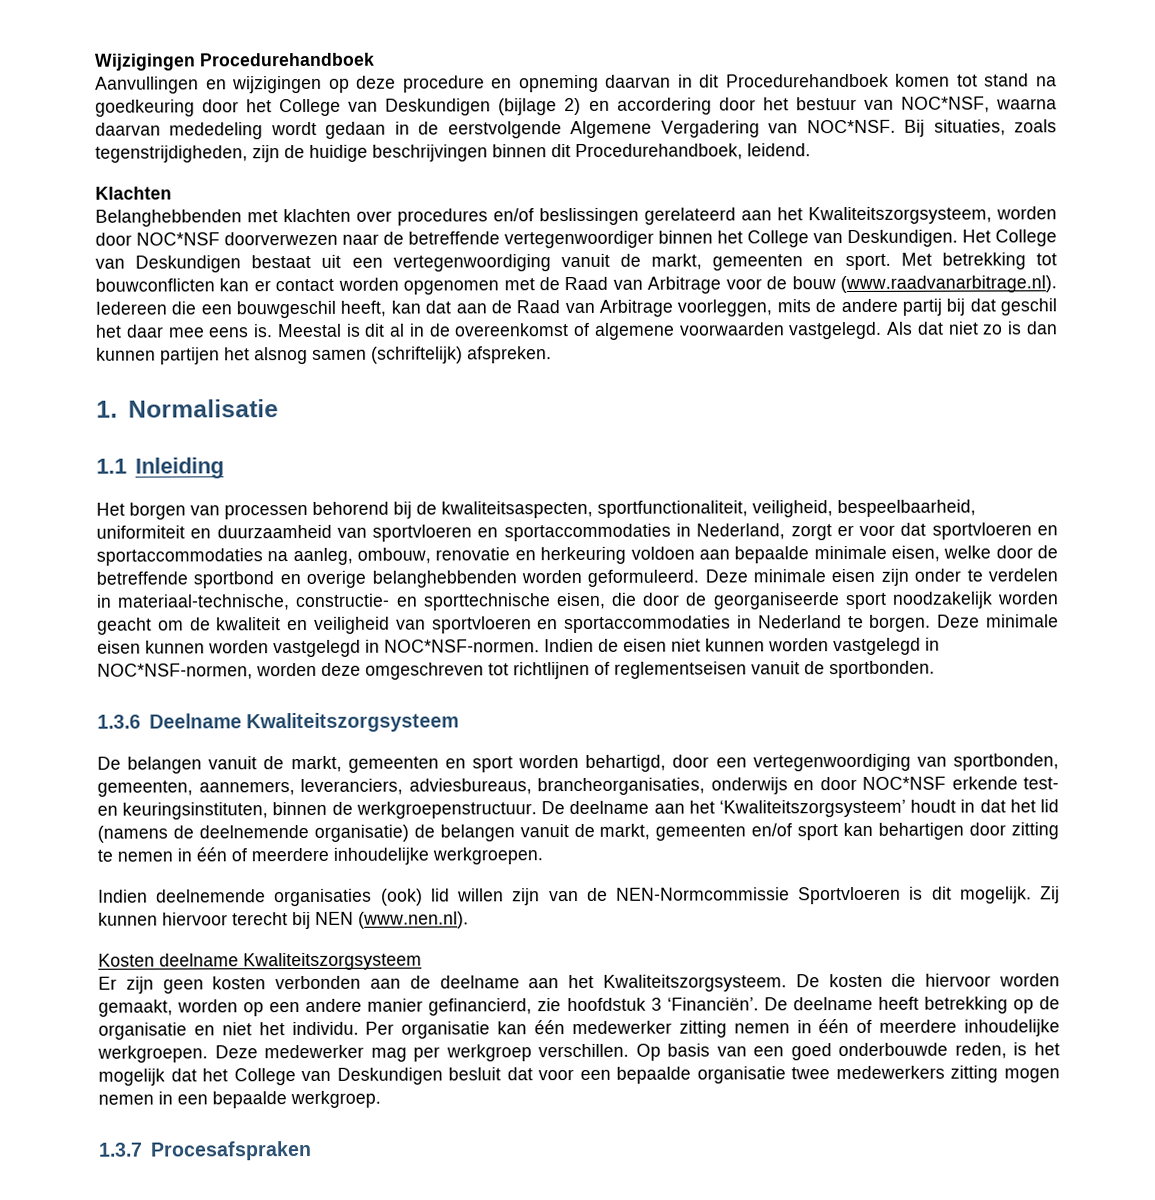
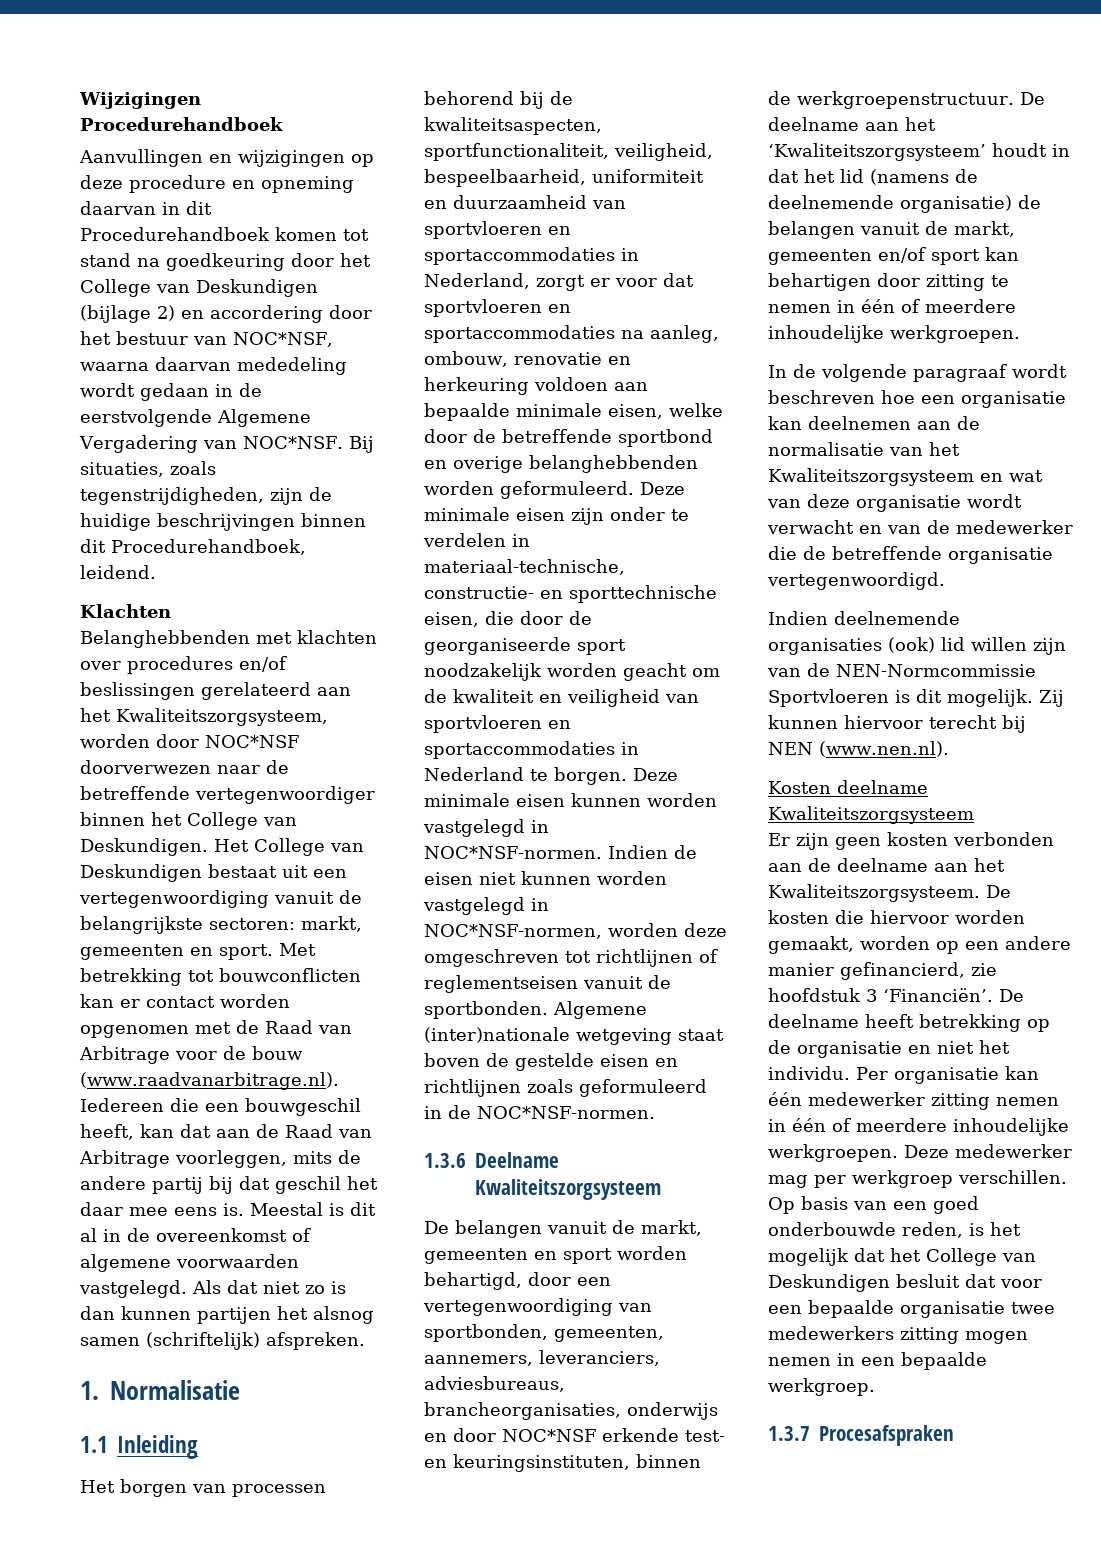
(641, 260) none -> [80,916,295,934] belangrijkste sectoren:
(935, 669) none -> [553,1001,647,1019] [424,1027,724,1045] [424,1053,678,1071] [424,1079,707,1097] [424,1105,655,1119] Algemene (inter)nationale wetgeving staat boven de gestelde eisen en richtlijnen zoals geformuleerd in de NOC*NSF-normen.
(543, 856) none -> [768,364,1067,382] [768,390,1066,408] [768,416,980,430] [768,442,960,456] [768,468,1043,486] [767,494,1022,512] [767,520,1073,534] [768,546,1053,564] [767,572,945,590] // In de volgende paragraaf wordt beschreven hoe een organisatie kan deelnemen aan de normalisatie van het Kwaliteitszorgsysteem en wat van deze organisatie wordt verwacht en van de medewerker die de betreffende organisatie vertegenwoordigd.

